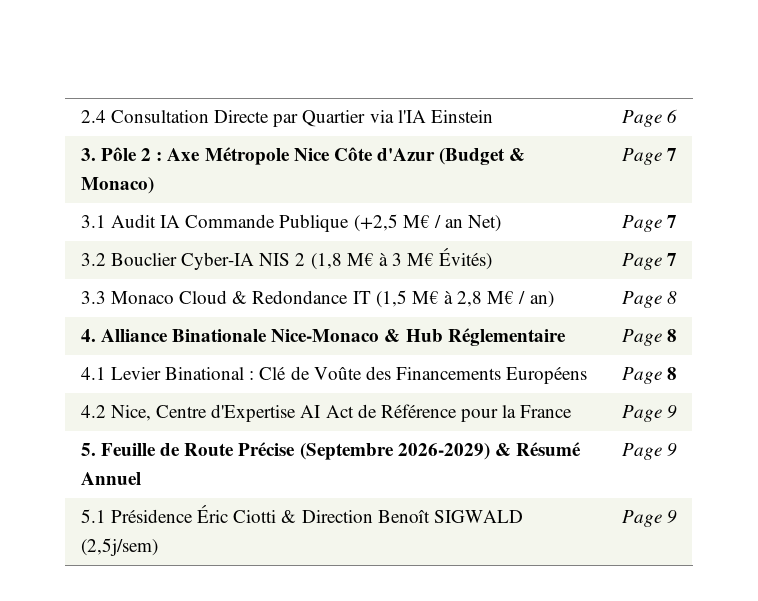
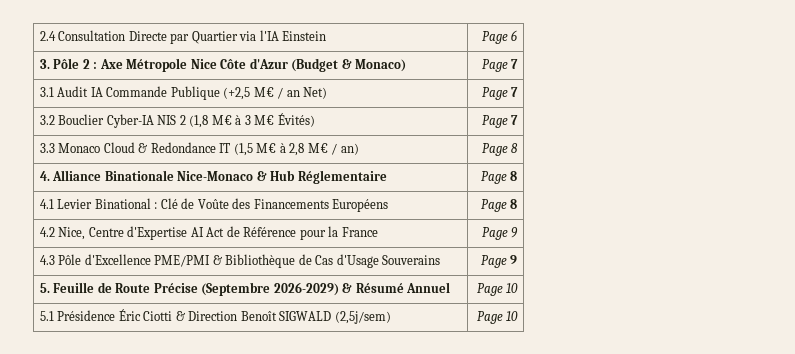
(678, 411) none -> [39,254,441,268] [480,255,518,268] // 4.3 Pôle d'Excellence PME/PMI & Bibliothèque de Cas d'Usage Souverains | Page 9
[667,443,678,456] 9 -> [506,283,519,293] 10
[667,510,678,523] 9 -> [506,311,519,321] 10

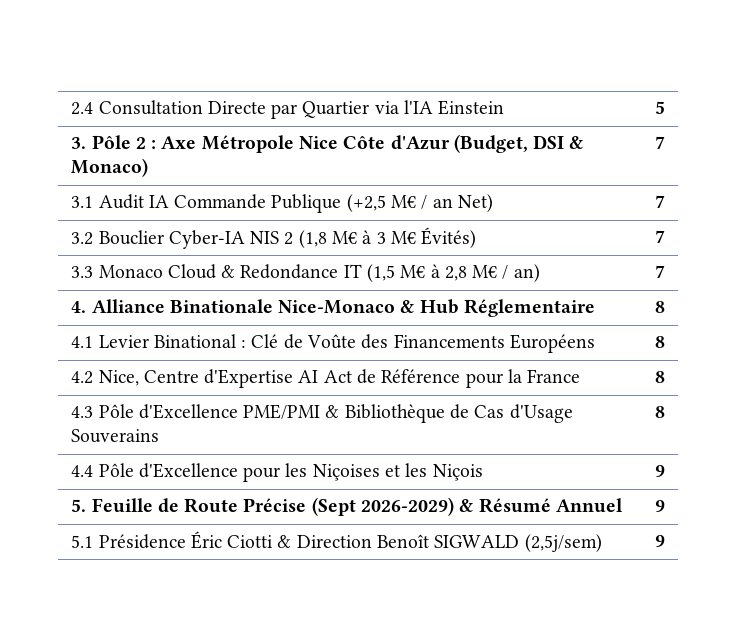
[481,30,518,44] Page 6 -> [654,101,665,114] 5
[291,58,339,72] (Budget -> [453,134,565,153] (Budget, DSI
[481,59,508,72] Page -> (149, 167) none
[481,87,508,100] Page -> (493, 203) none
[481,115,508,128] Page -> (477, 237) none
[481,143,519,156] Page 8 -> [654,265,665,278] 7
[480,171,507,184] Page -> (595, 308) none
[480,199,507,212] Page -> (595, 343) none
[481,227,519,240] Page 9 -> [654,371,665,383] 8
[480,255,507,268] Page -> [654,406,665,418] [71,463,483,482] 8 // 4.4 Pôle d'Excellence pour les Niçoises et les Niçois |
[201,282,271,296] (Septembre -> [311,497,356,516] (Sept
[476,283,519,296] Page 10 -> [654,500,665,512] 9
[476,311,519,324] Page 10 -> [654,535,665,547] 9

